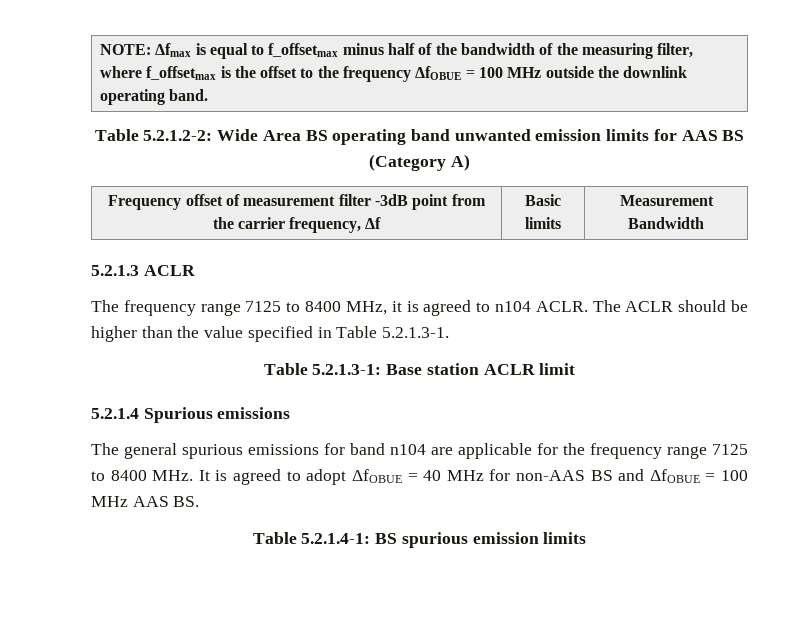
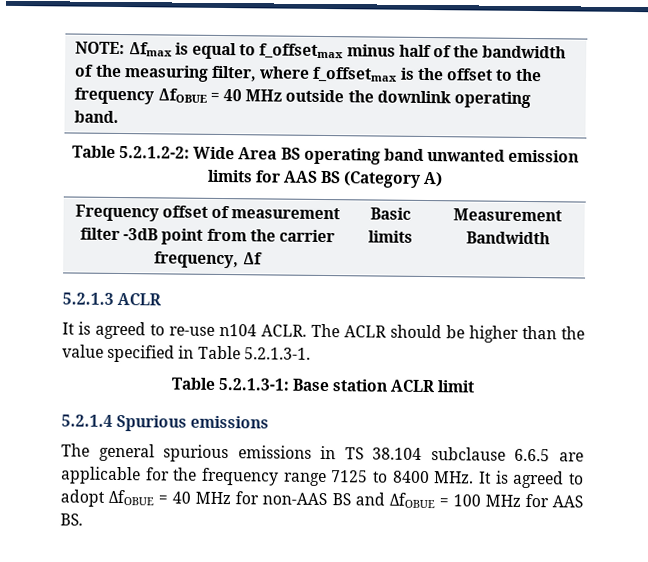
[479,67,504,78] 100 -> [222,89,242,102] 40
[91,300,491,316] The frequency range 7125 to 8400 MHz, it is agreed to -> [62,321,215,340] It is agreed to re-use
[324,443,426,455] for band n104 -> [320,445,551,462] in TS 38.104 subclause 6.6.5
(128, 501) none -> [524,493,549,508] for
[252,532,587,548] // Table 5.2.1.4-1: BS spurious emission limits -> (83, 519) none

